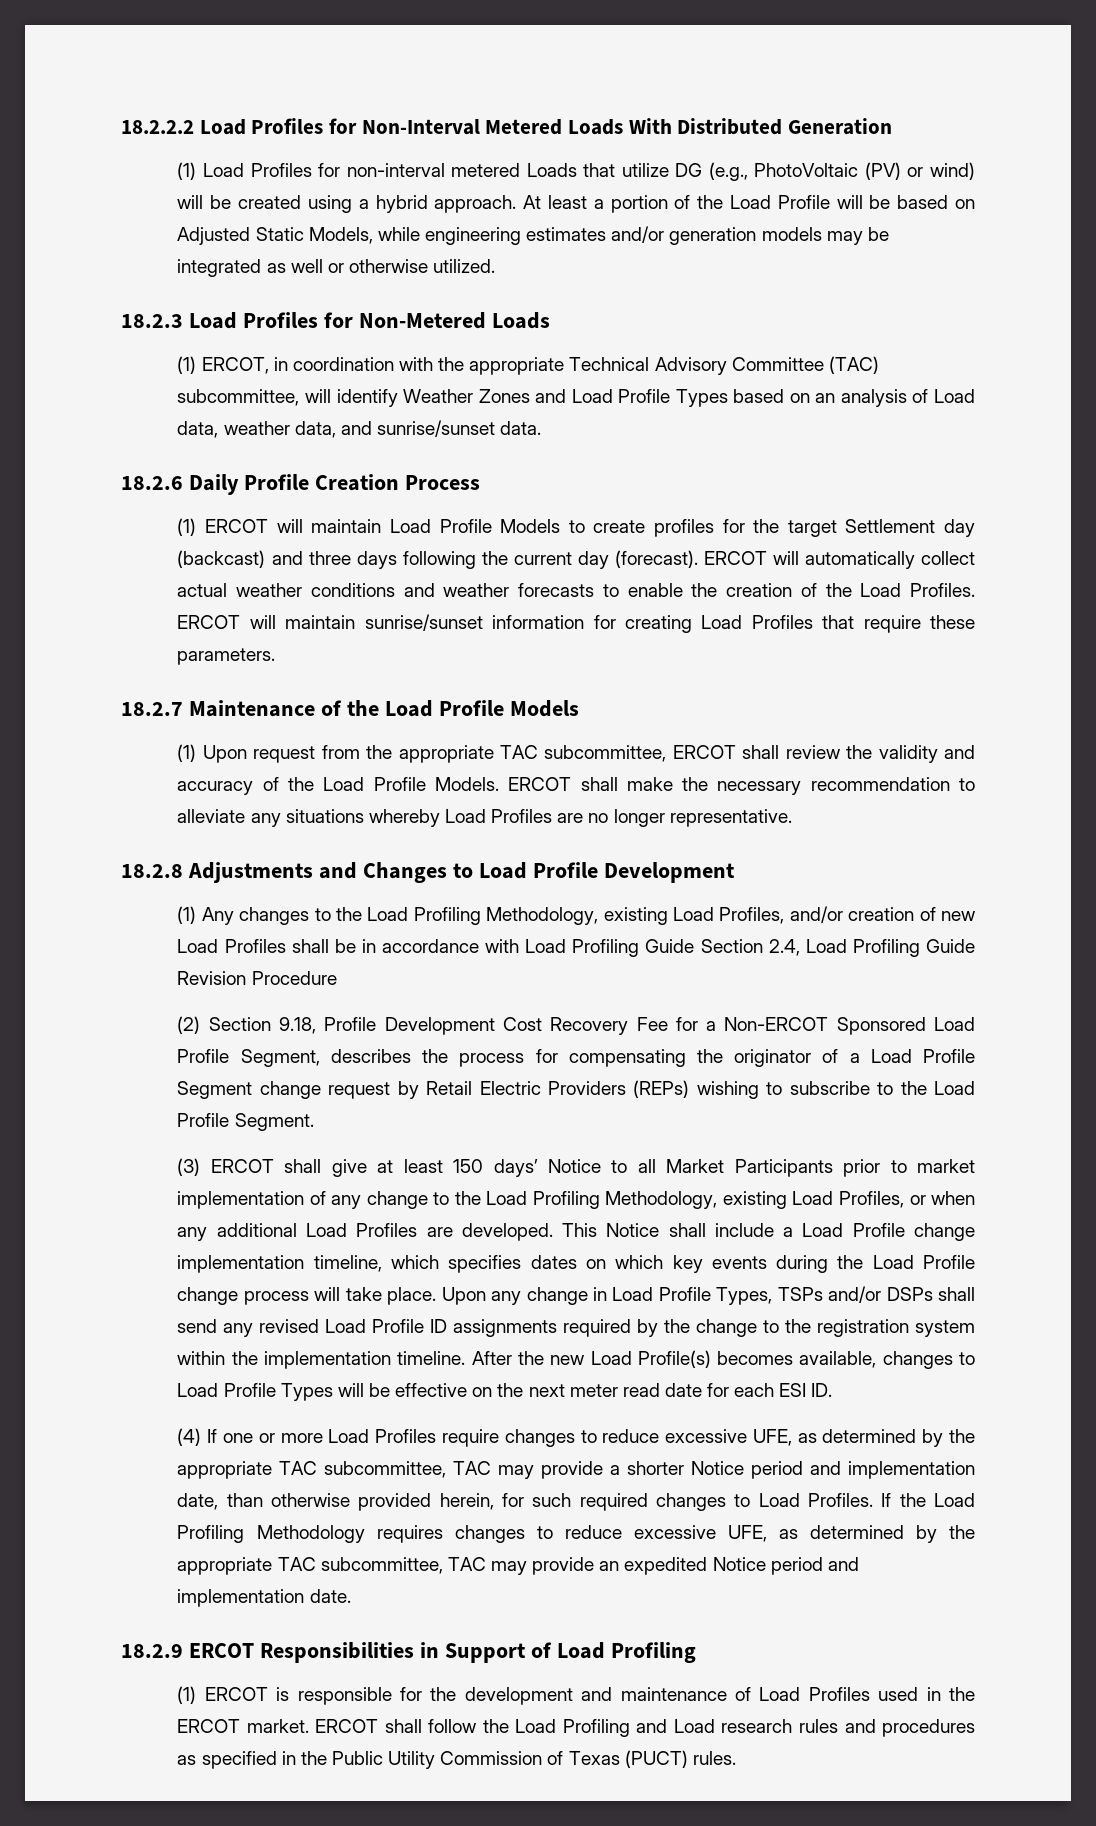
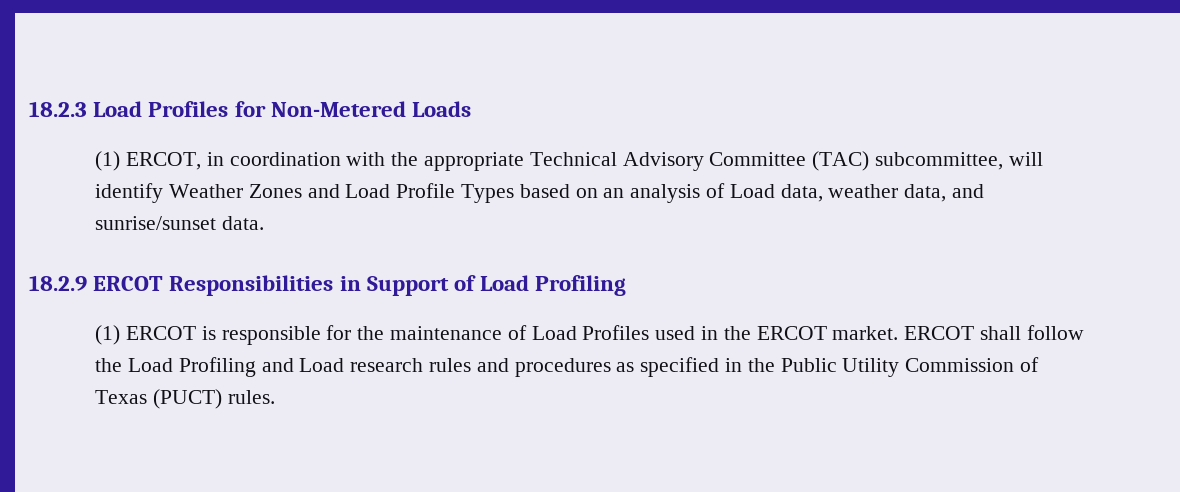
[121,118,893,135] [177,162,975,181] [177,195,975,213] [177,226,889,245] [177,259,496,277] 18.2.2.2 Load Profiles for Non-Interval Metered Loads With Distributed Generation // (1) Load Profiles for non-interval metered Loads that utilize DG (e.g., PhotoVoltaic (PV) or wind) will be created using a hybrid approach. At least a portion of the Load Profile will be based on Adjusted Static Models, while engineering estimates and/or generation models may be integrated as well or otherwise utilized. // -> (29, 109) none
[121,474,480,495] [177,518,975,537] [177,550,976,569] [177,583,976,597] [177,614,976,633] [177,648,276,665] [121,700,579,717] [177,744,975,763] [177,777,976,795] [177,809,792,827] [121,862,735,883] [177,906,975,925] [177,939,975,957] [177,971,337,985] [177,1016,976,1035] [177,1049,975,1067] [177,1080,975,1099] [177,1113,314,1131] [177,1158,975,1177] [177,1191,975,1209] [177,1223,976,1241] [177,1255,976,1273] [177,1286,976,1305] [177,1319,975,1337] [177,1350,976,1369] [177,1383,833,1401] [177,1428,975,1447] [177,1461,976,1479] [177,1493,976,1511] [177,1525,976,1543] [177,1557,859,1575] [177,1589,351,1607] // 18.2.6 Daily Profile Creation Process // (1) ERCOT will maintain Load Profile Models to create profiles for the target Settlement day (backcast) and three days following the current day (forecast). ERCOT will automatically collect actual weather conditions and weather forecasts to enable the creation of the Load Profiles. ERCOT will maintain sunrise/sunset information for creating Load Profiles that require these parameters. // 18.2.7 Maintenance of the Load Profile Models // (1) Upon request from the appropriate TAC subcommittee, ERCOT shall review the validity and accuracy of the Load Profile Models. ERCOT shall make the necessary recommendation to alleviate any situations whereby Load Profiles are no longer representative. // 18.2.8 Adjustments and Changes to Load Profile Development // (1) Any changes to the Load Profiling Methodology, existing Load Profiles, and/or creation of new Load Profiles shall be in accordance with Load Profiling Guide Section 2.4, Load Profiling Guide Revision Procedure // (2) Section 9.18, Profile Development Cost Recovery Fee for a Non-ERCOT Sponsored Load Profile Segment, describes the process for compensating the originator of a Load Profile Segment change request by Retail Electric Providers (REPs) wishing to subscribe to the Load Profile Segment. // (3) ERCOT shall give at least 150 days’ Notice to all Market Participants prior to market implementation of any change to the Load Profiling Methodology, existing Load Profiles, or when any additional Load Profiles are developed. This Notice shall include a Load Profile change implementation timeline, which specifies dates on which key events during the Load Profile change process will take place. Upon any change in Load Profile Types, TSPs and/or DSPs shall send any revised Load Profile ID assignments required by the change to the registration system within the implementation timeline. After the new Load Profile(s) becomes available, changes to Load Profile Types will be effective on the next meter read date for each ESI ID. // (4) If one or more Load Profiles require changes to reduce excessive UFE, as determined by the appropriate TAC subcommittee, TAC may provide a shorter Notice period and implementation date, than otherwise provided herein, for such required changes to Load Profiles. If the Load Profiling Methodology requires changes to reduce excessive UFE, as determined by the appropriate TAC subcommittee, TAC may provide an expedited Notice period and implementation date. -> (264, 223) none
[464,1687,613,1705] development and -> (385, 333) none

